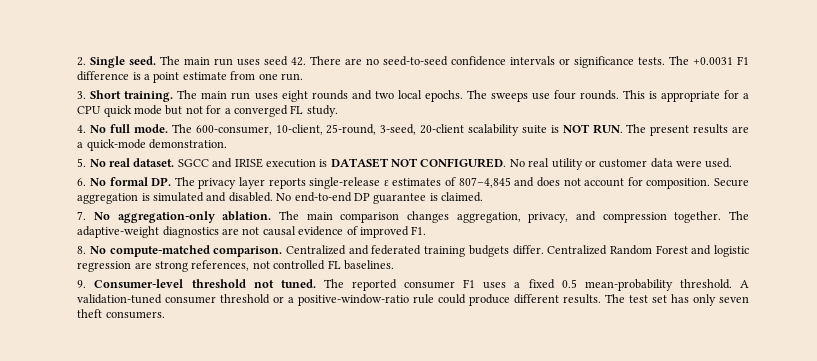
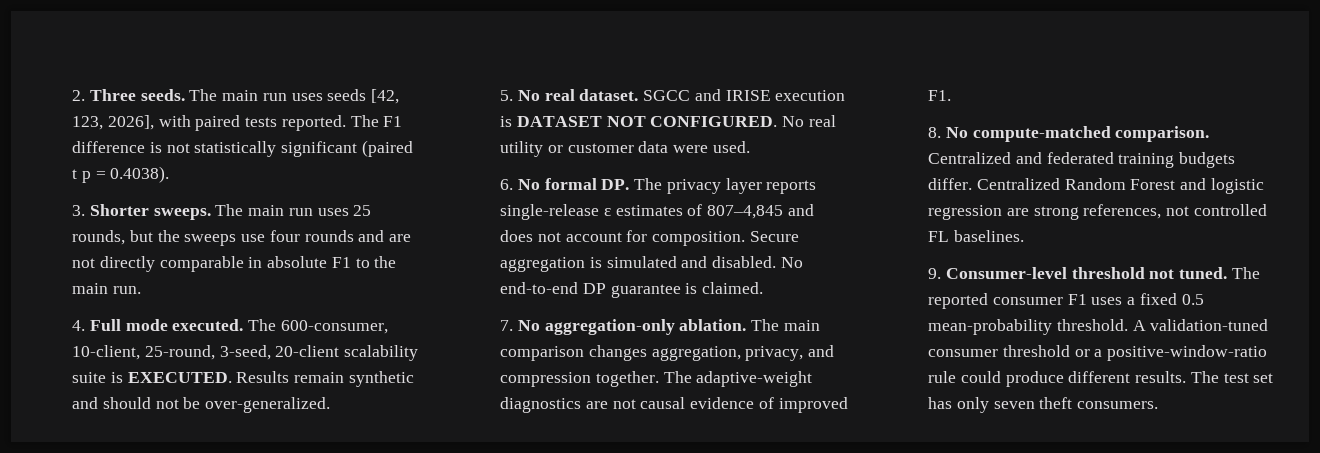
[90,56,749,68] [77,71,303,83] Single seed. The main run uses seed 42. There are no seed-to-seed confidence intervals or significance tests. The +0.0031 F1 difference is a point estimate from one run. -> [90,89,400,104] [72,115,403,131] [72,140,413,157] [72,166,170,183] Three seeds. The main run uses seeds [42, 123, 2026], with paired tests reported. The F1 difference is not statistically significant (paired t p = 0.4038).
[90,90,750,102] [77,105,338,117] [77,124,168,133] Short training. The main run uses eight rounds and two local epochs. The sweeps use four rounds. This is appropriate for a CPU quick mode but not for a converged FL study. // 4. No full mode. -> [90,204,372,220] [72,230,412,246] [72,256,397,272] [72,283,142,294] [72,319,244,331] Shorter sweeps. The main run uses 25 rounds, but the sweeps use four rounds and are not directly comparable in absolute F1 to the main run. // 4. Full mode executed.
[562,124,750,136] [77,139,228,151] NOT RUN. The present results are a quick-mode demonstration. -> [127,371,414,387] [72,397,331,413] EXECUTED. Results remain synthetic and should not be over-generalized.

